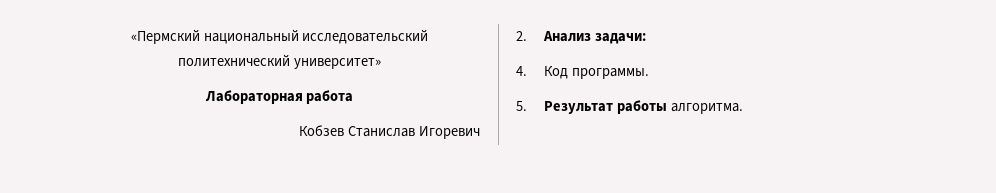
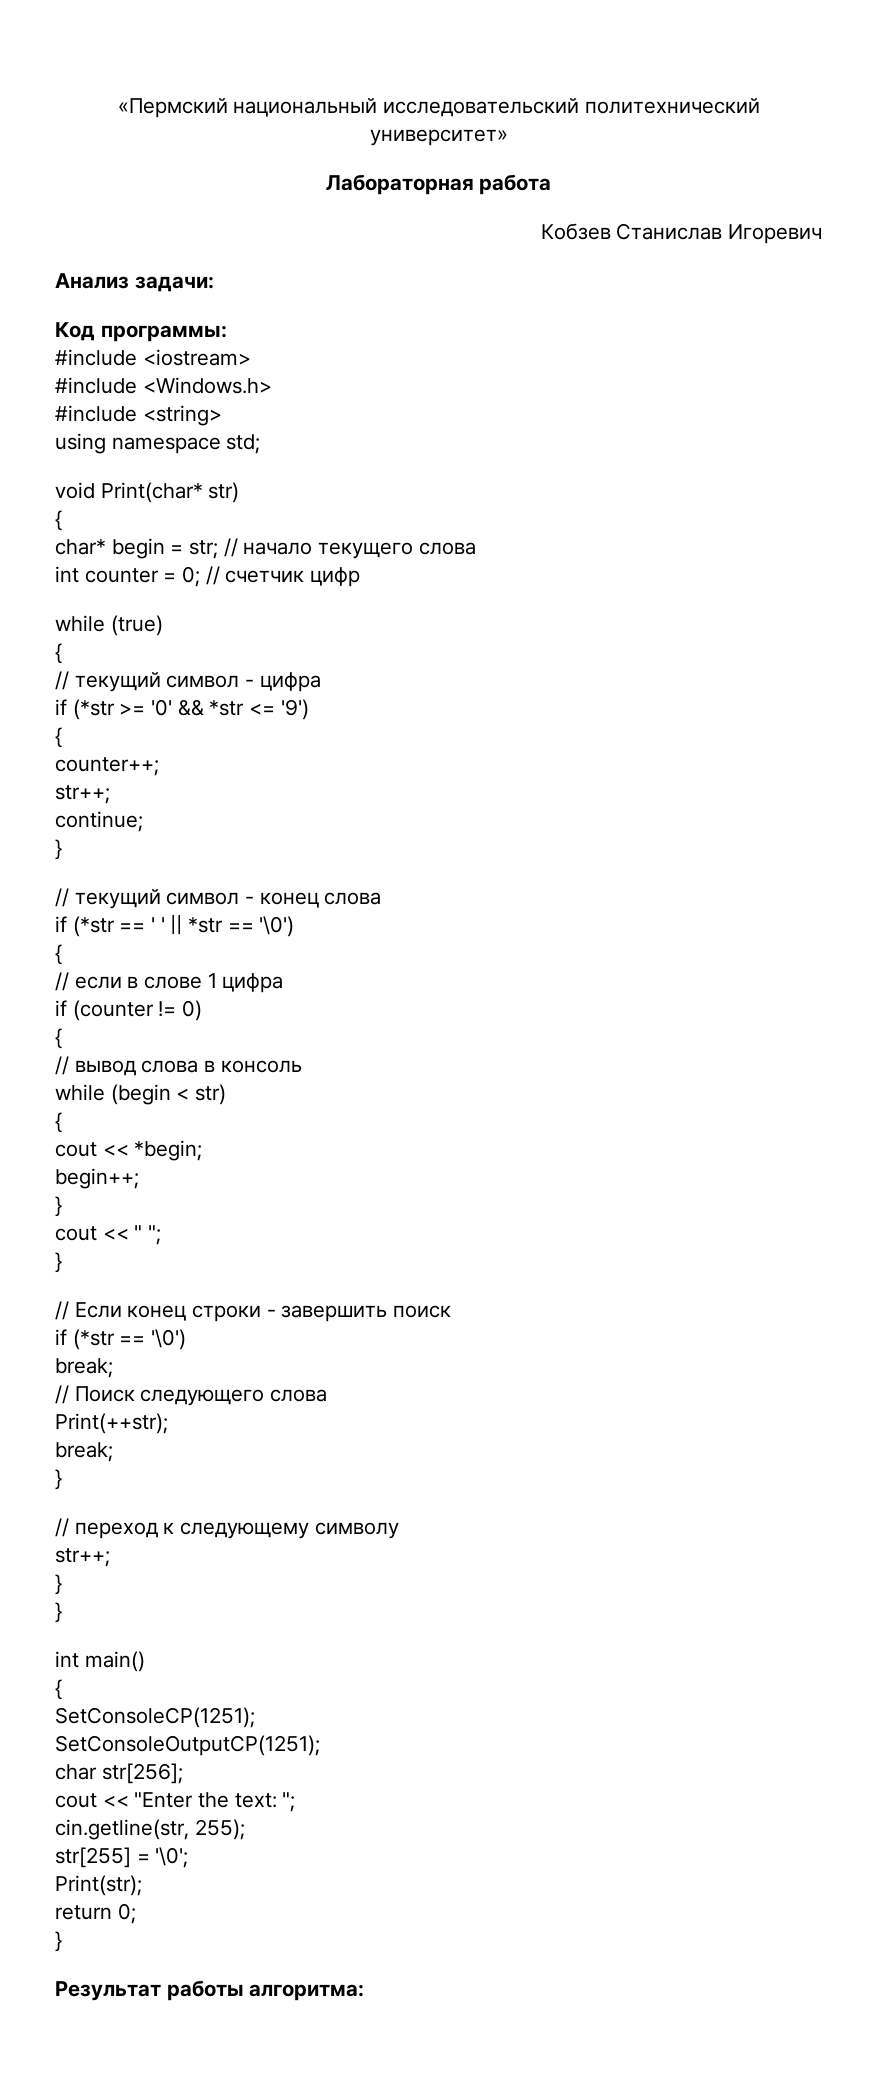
[516,31,527,41] 2. -> (822, 234) none
[516,66,650,79] [516,101,527,111] 4. Код программы. // 5. -> [55,322,227,342] [55,349,251,366] [55,377,272,394] [55,405,222,426] [55,433,261,454] [55,482,240,503] [55,510,62,531] [55,538,476,559] [55,566,361,587] [55,615,163,636] [55,643,62,664] [55,671,321,692] [55,699,309,720] [55,727,62,748] [55,757,159,776] [55,785,110,804] [55,811,143,832] [55,839,62,860] [55,888,382,909] [55,915,295,937] [55,944,62,965] [55,972,284,993] [55,1000,203,1021] [55,1028,62,1049] [55,1056,302,1076] [55,1084,227,1105] [55,1112,62,1133] [55,1140,203,1161] [55,1168,139,1189] [55,1196,62,1217] [55,1225,162,1245] [55,1252,62,1273] [55,1301,452,1322] [55,1329,187,1350] [55,1358,113,1378] [55,1385,328,1406] [55,1413,168,1434] [55,1442,113,1462] [55,1469,62,1490] [55,1518,399,1539] [55,1548,110,1567] [55,1574,62,1595] [55,1602,62,1623] [55,1651,145,1672] [55,1679,62,1700] [55,1707,255,1728] [55,1735,320,1756] [55,1763,183,1784] [55,1792,296,1812] [55,1819,245,1840] [55,1847,189,1868] [55,1875,142,1896] [55,1903,136,1924] [55,1931,62,1952] Код программы: // #include <iostream> // #include <Windows.h> // #include <string> // using namespace std; // void Print(char* str) // { // char* begin = str; // начало текущего слова // int counter = 0; // счетчик цифр // while (true) // { // // текущий символ - цифра // if (*str >= '0' && *str <= '9') // { // counter++; // str++; // continue; // } // // текущий символ - конец слова // if (*str == ' ' || *str == '\0') // { // // если в слове 1 цифра // if (counter != 0) // { // // вывод слова в консоль // while (begin < str) // { // cout << *begin; // begin++; // } // cout << " "; // } // // Если конец строки - завершить поиcк // if (*str == '\0') // break; // // Поиск следующего слова // Print(++str); // break; // } // // переход к следующему символу // str++; // } // } // int main() // { // SetConsoleCP(1251); // SetConsoleOutputCP(1251); // char str[256]; // cout << "Enter the text: "; // cin.getline(str, 255); // str[255] = '\0'; // Print(str); // return 0; // } //
[671,103,744,114] алгоритма. -> [249,1984,365,2001] алгоритма:

